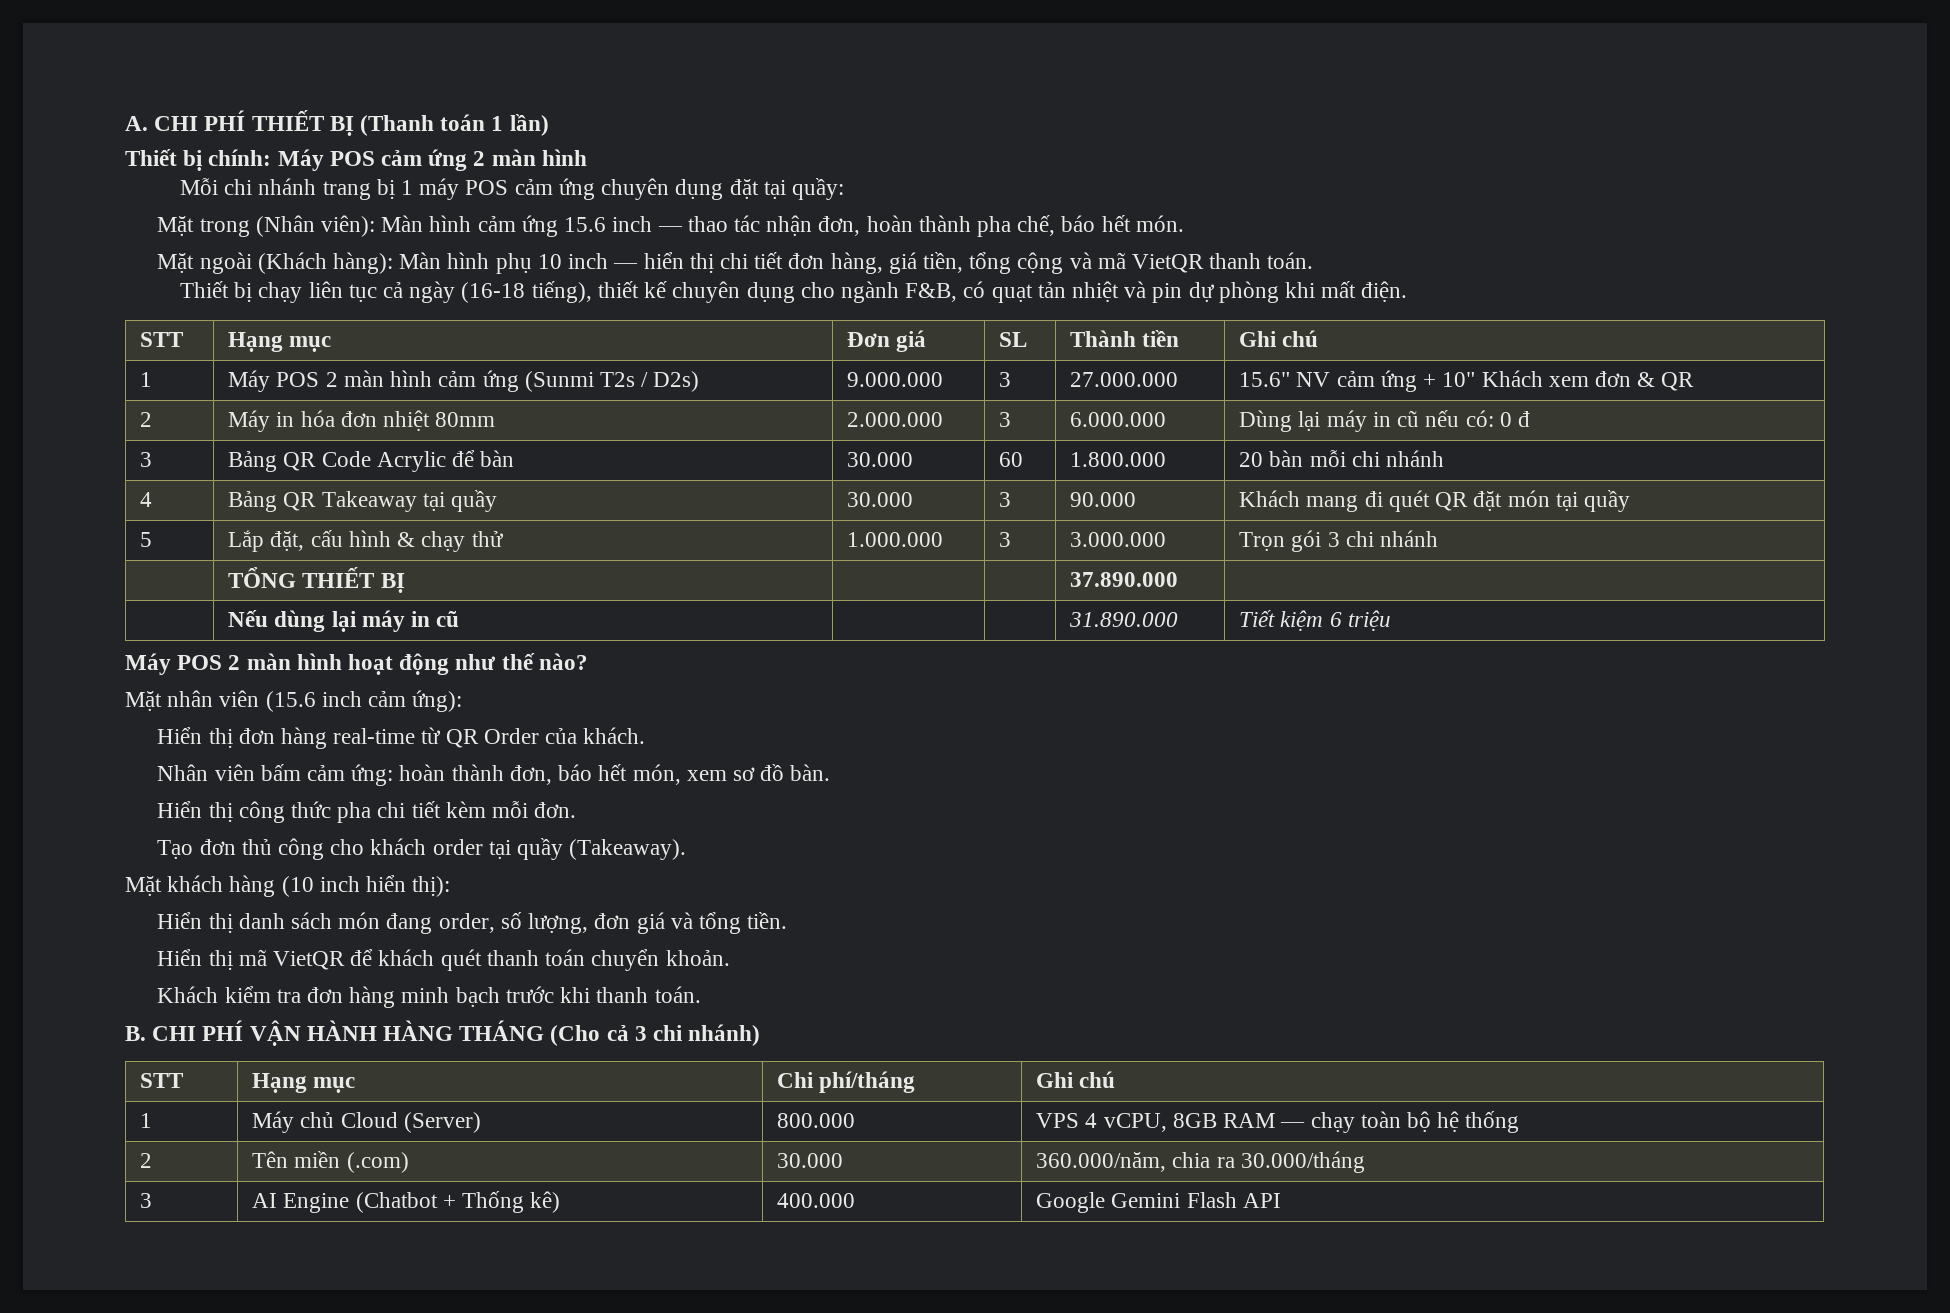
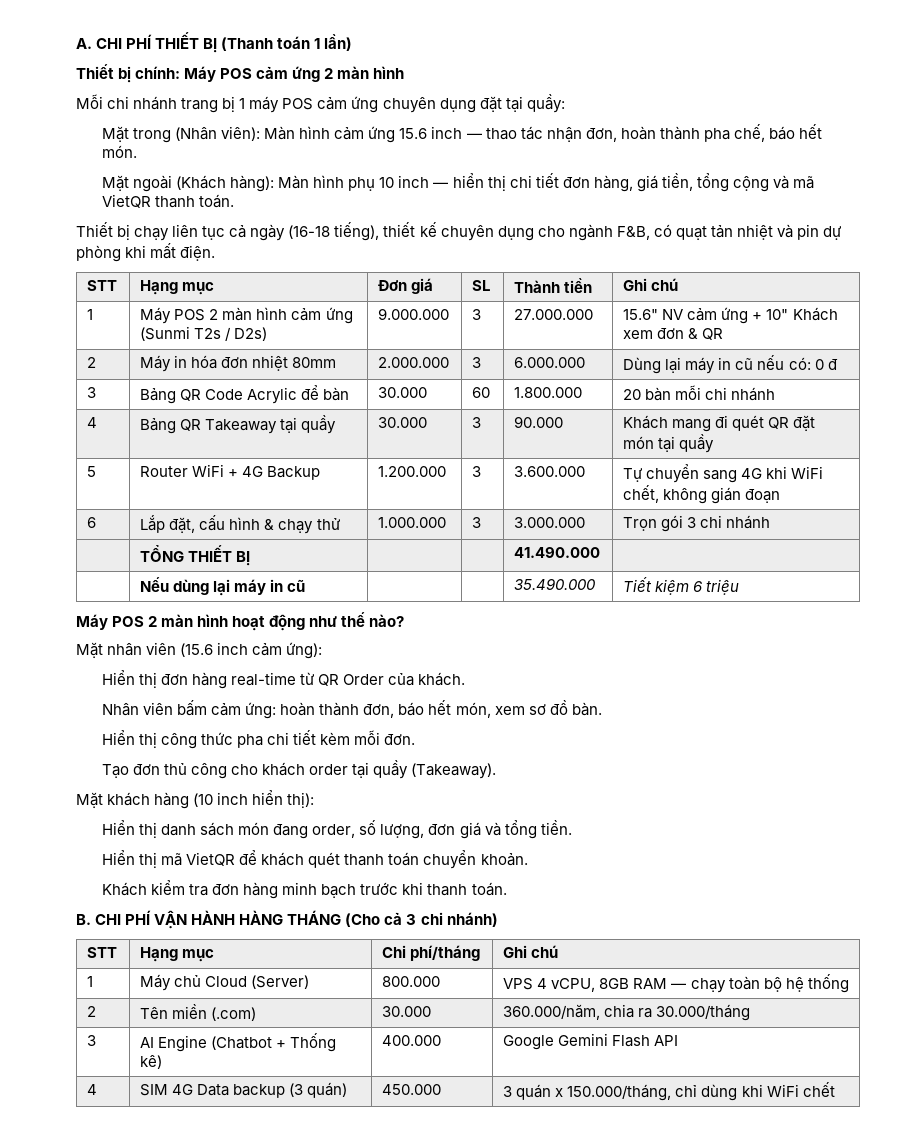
(153, 539) none -> [140,464,321,480] [378,466,447,477] [472,466,482,477] [514,466,586,477] [623,464,824,483] [623,485,781,504] [87,517,97,528] | Router WiFi + 4G Backup | 1.200.000 | 3 | 3.600.000 | Tự chuyển sang 4G khi WiFi chết, không gián đoạn // 6
[1070,572,1179,587] 37.890.000 -> [514,547,601,558] 41.490.000
[1069,612,1179,627] 31.890.000 -> [514,578,597,590] 35.490.000
(1281, 1200) none -> [87,1084,98,1095] [140,1082,348,1098] [382,1084,442,1095] [503,1082,835,1101] // 4 | SIM 4G Data backup (3 quán) | 450.000 | 3 quán x 150.000/tháng, chỉ dùng khi WiFi chết

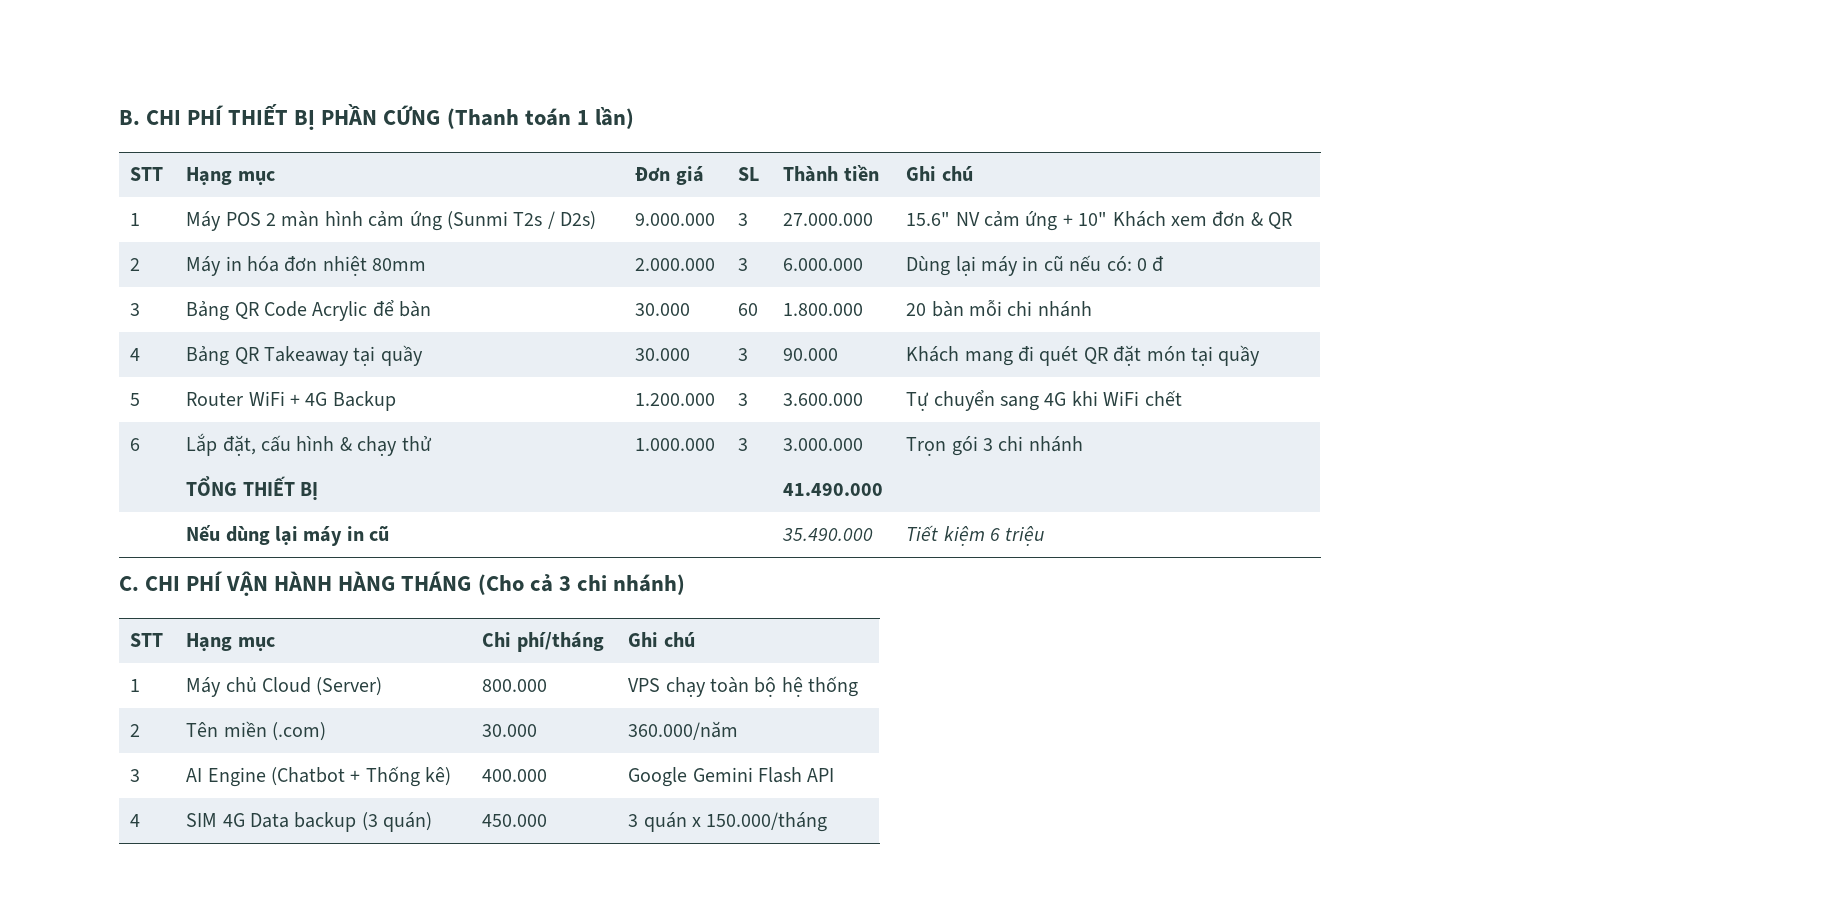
[76,38,92,49] A. -> [119,110,140,125] B.
(218, 45) none -> [321,104,441,125] PHẦN CỨNG
[76,64,405,83] [76,94,565,113] [102,124,823,143] [102,145,138,158] [102,173,815,192] [102,194,235,208] [76,222,842,241] [76,243,216,262] // Thiết bị chính: Máy POS cảm ứng 2 màn hình // Mỗi chi nhánh trang bị 1 máy POS cảm ứng chuyên dụng đặt tại quầy: // Mặt trong (Nhân viên): Màn hình cảm ứng 15.6 inch — thao tác nhận đơn, hoàn thành pha chế, báo hết món. // Mặt ngoài (Khách hàng): Màn hình phụ 10 inch — hiển thị chi tiết đơn hàng, giá tiền, tổng cộng và mã VietQR thanh toán. // Thiết bị chạy liên tục cả ngày (16-18 tiếng), thiết kế chuyên dụng cho ngành F&B, có quạt tản nhiệt và pin dự phòng khi mất điện. -> (634, 118) none
[623,485,781,504] chết, không gián đoạn -> [1144,390,1182,406] chết
[76,612,405,631] [76,642,323,659] [102,670,466,689] [102,700,602,719] [102,730,416,749] [102,760,497,779] [76,790,315,809] [102,820,572,839] [102,850,528,869] [102,880,507,899] [76,914,91,925] Máy POS 2 màn hình hoạt động như thế nào? // Mặt nhân viên (15.6 inch cảm ứng): // Hiển thị đơn hàng real-time từ QR Order của khách. // Nhân viên bấm cảm ứng: hoàn thành đơn, báo hết món, xem sơ đồ bàn. // Hiển thị công thức pha chi tiết kèm mỗi đơn. // Tạo đơn thủ công cho khách order tại quầy (Takeaway). // Mặt khách hàng (10 inch hiển thị): // Hiển thị danh sách món đang order, số lượng, đơn giá và tổng tiền. // Hiển thị mã VietQR để khách quét thanh toán chuyển khoản. // Khách kiểm tra đơn hàng minh bạch trước khi thanh toán. // B. -> [119,576,139,591] C.
[537,978,687,992] 4 vCPU, 8GB RAM — -> (661, 685) none
[503,1004,751,1021] 360.000/năm, chia ra 30.000/tháng -> [628,721,739,740] 360.000/năm
[567,1082,835,1101] 150.000/tháng, chỉ dùng khi WiFi chết -> [706,812,828,832] 150.000/tháng

